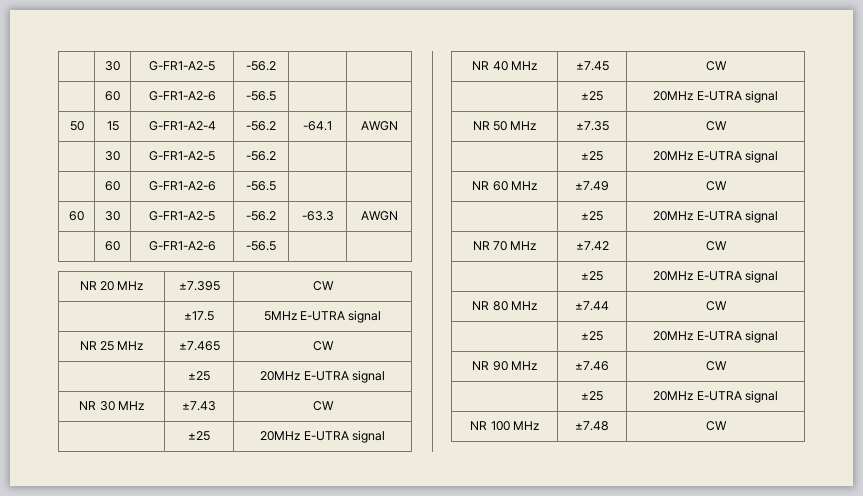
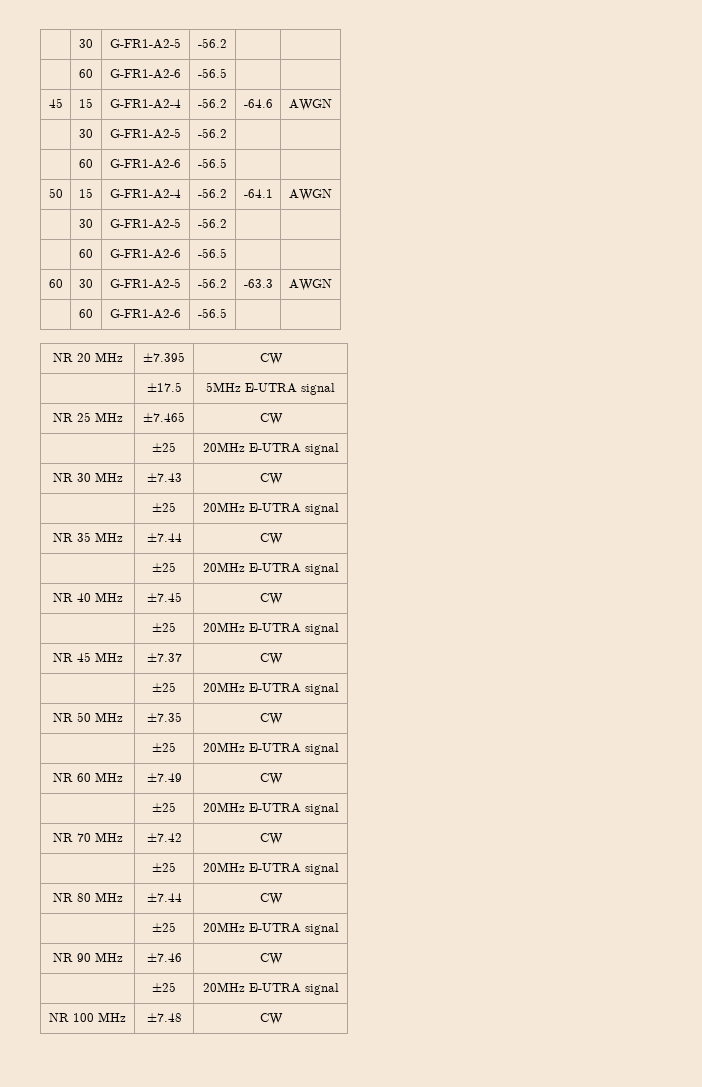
[105,61,120,71] [149,61,215,71] [246,61,276,71] [105,91,120,101] [148,91,216,101] [246,91,276,101] | 30 | G-FR1-A2-5 | -56.2 | | // | 60 | G-FR1-A2-6 | -56.5 | | -> [79,39,93,48] [110,38,181,49] [198,38,227,48] [79,69,93,78] [110,69,181,79] [198,68,227,78] [48,98,63,108] [79,98,93,108] [110,99,181,109] [198,98,227,108] [243,99,273,108] [289,99,332,111] [79,129,93,138] [110,128,181,139] [198,128,227,138] [79,159,93,168] [110,159,181,169] [198,158,227,168] | 30 | G-FR1-A2-5 | -56.2 | | // | 60 | G-FR1-A2-6 | -56.5 | | // 45 | 15 | G-FR1-A2-4 | -56.2 | -64.6 | AWGN // | 30 | G-FR1-A2-5 | -56.2 | | // | 60 | G-FR1-A2-6 | -56.5 | |
(385, 436) none -> [52,532,123,542] [146,533,182,542] [259,533,283,545] [152,562,176,572] [202,562,339,575] // NR 35 MHz | ±7.44 | CW // | ±25 | 20MHz E-UTRA signal
(778, 96) none -> [52,652,123,662] [146,653,182,662] [259,653,283,665] [152,682,176,692] [202,682,339,695] // NR 45 MHz | ±7.37 | CW // | ±25 | 20MHz E-UTRA signal

